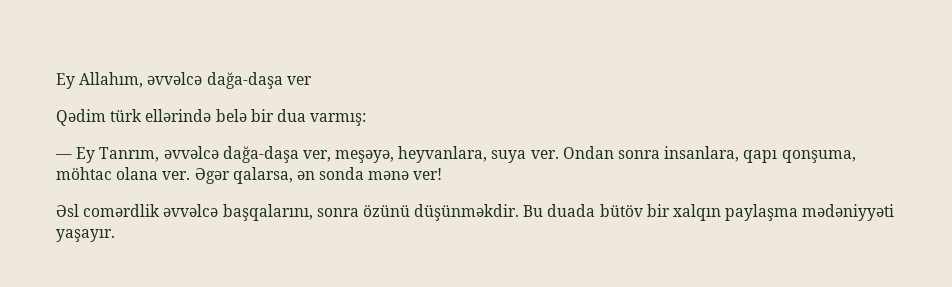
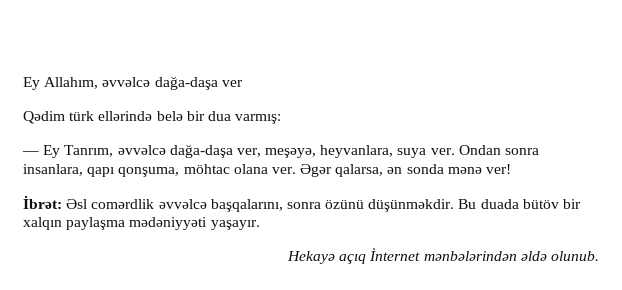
(443, 174) none -> [23,195,62,209] İbrət:
(115, 235) none -> [287,248,599,264] // Hekayə açıq İnternet mənbələrindən əldə olunub.

